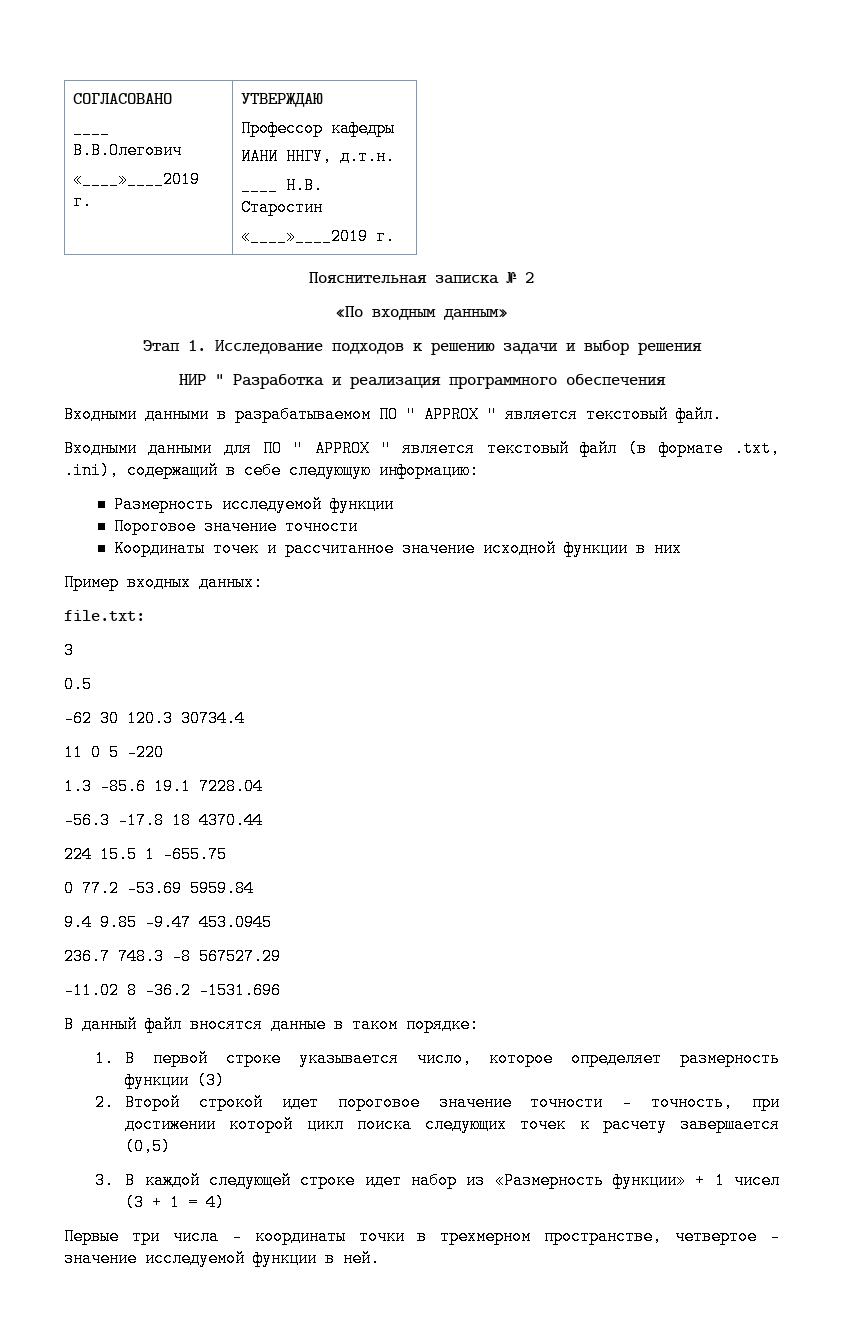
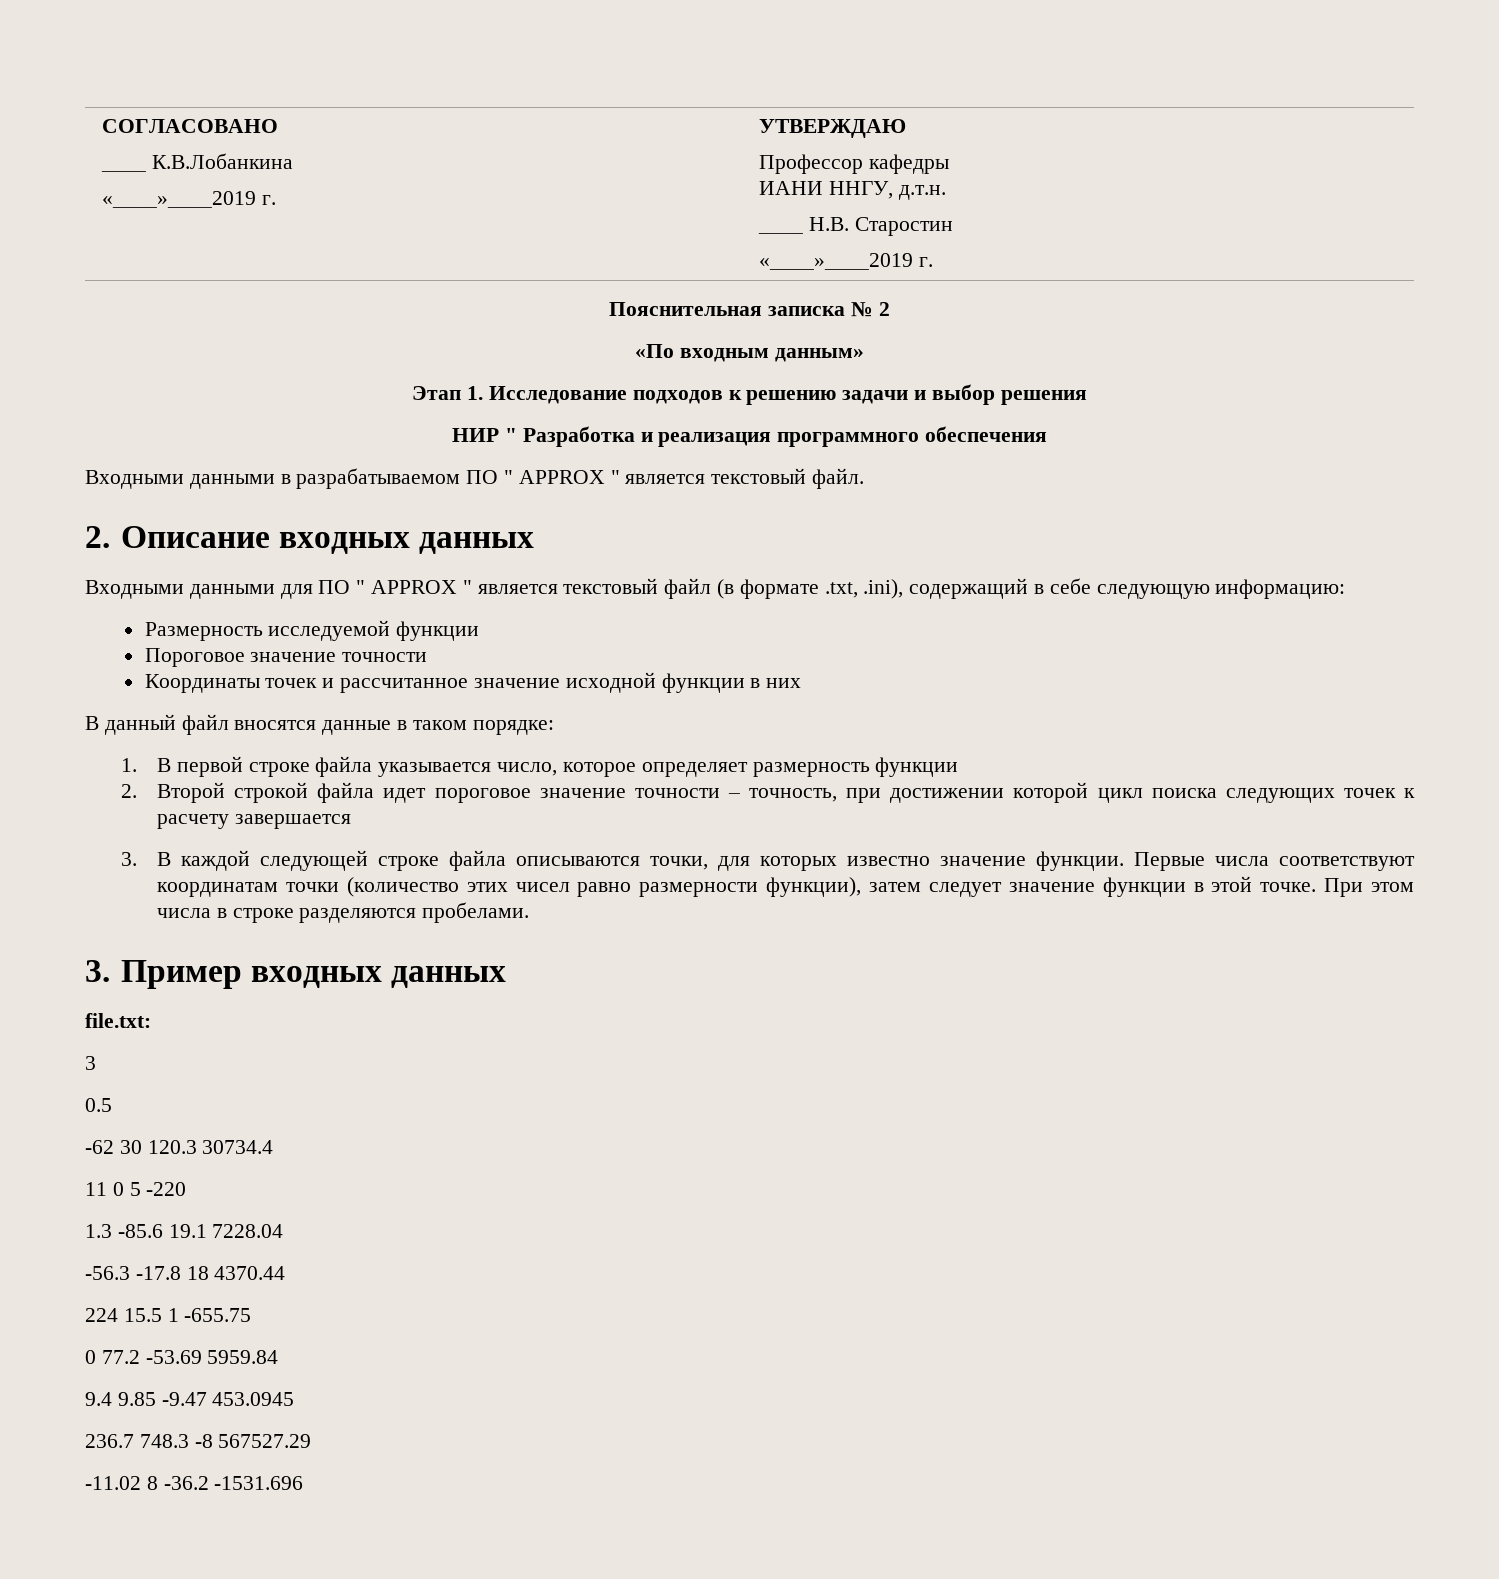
[72,142,181,159] В.В.Олегович -> [151,153,293,169] К.В.Лобанкина
(722, 414) none -> [85,526,535,554] // 2. Описание входных данных
(682, 549) none -> [85,714,554,735] [121,756,959,777] [121,782,1415,803] [157,814,351,829] [121,850,1415,871] [157,876,1414,897] [157,902,530,923] [85,960,110,982] В данный файл вносятся данные в таком порядке: // 1. В первой строке файла указывается число, которое определяет размерность функции // 2. Второй строкой файла идет пороговое значение точности – точность, при достижении которой цикл поиска следующих точек к расчету завершается // 3. В каждой следующей строке файла описываются точки, для которых известно значение функции. Первые числа соответствуют координатам точки (количество этих чисел равно размерности функции), затем следует значение функции в этой точке. При этом числа в строке разделяются пробелами. // 3.
[199,574,263,591] данных: -> [391,966,507,988] данных
[64,1016,479,1033] [94,1050,779,1067] [125,1072,226,1089] [94,1094,779,1111] [125,1117,779,1133] [125,1138,172,1155] [94,1172,780,1189] [125,1194,226,1211] [64,1228,779,1245] [64,1250,380,1267] // В данный файл вносятся данные в таком порядке: // 1. В первой строке указывается число, которое определяет размерность функции (3) // 2. Второй строкой идет пороговое значение точности – точность, при достижении которой цикл поиска следующих точек к расчету завершается (0,5) // 3. В каждой следующей строке идет набор из «Размерность функции» + 1 чисел (3 + 1 = 4) // Первые три числа – координаты точки в трехмерном пространстве, четвертое – значение исследуемой функции в ней. -> (304, 1483) none

